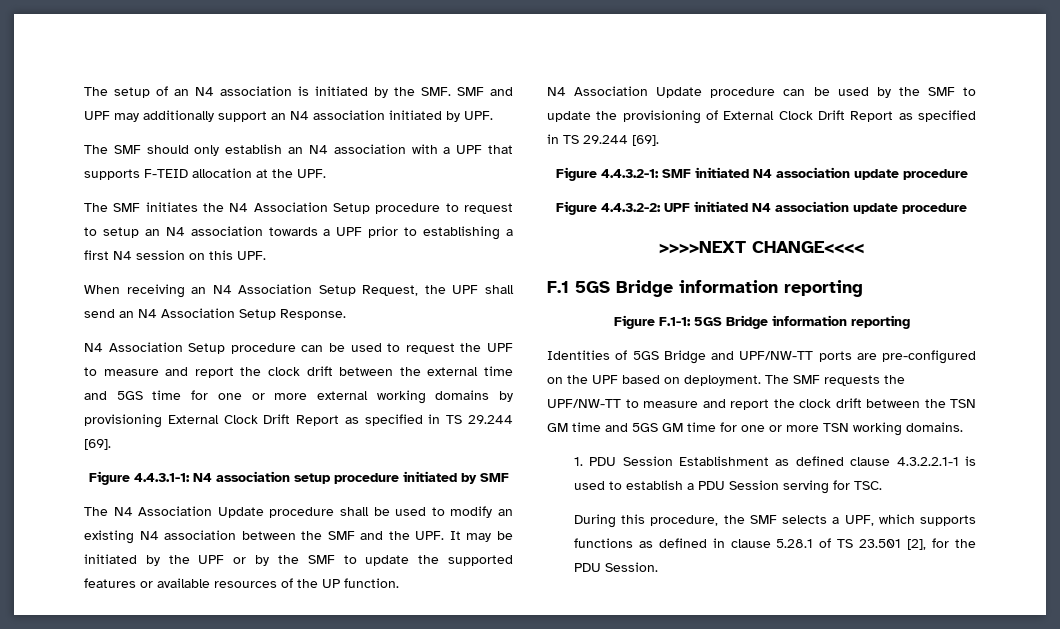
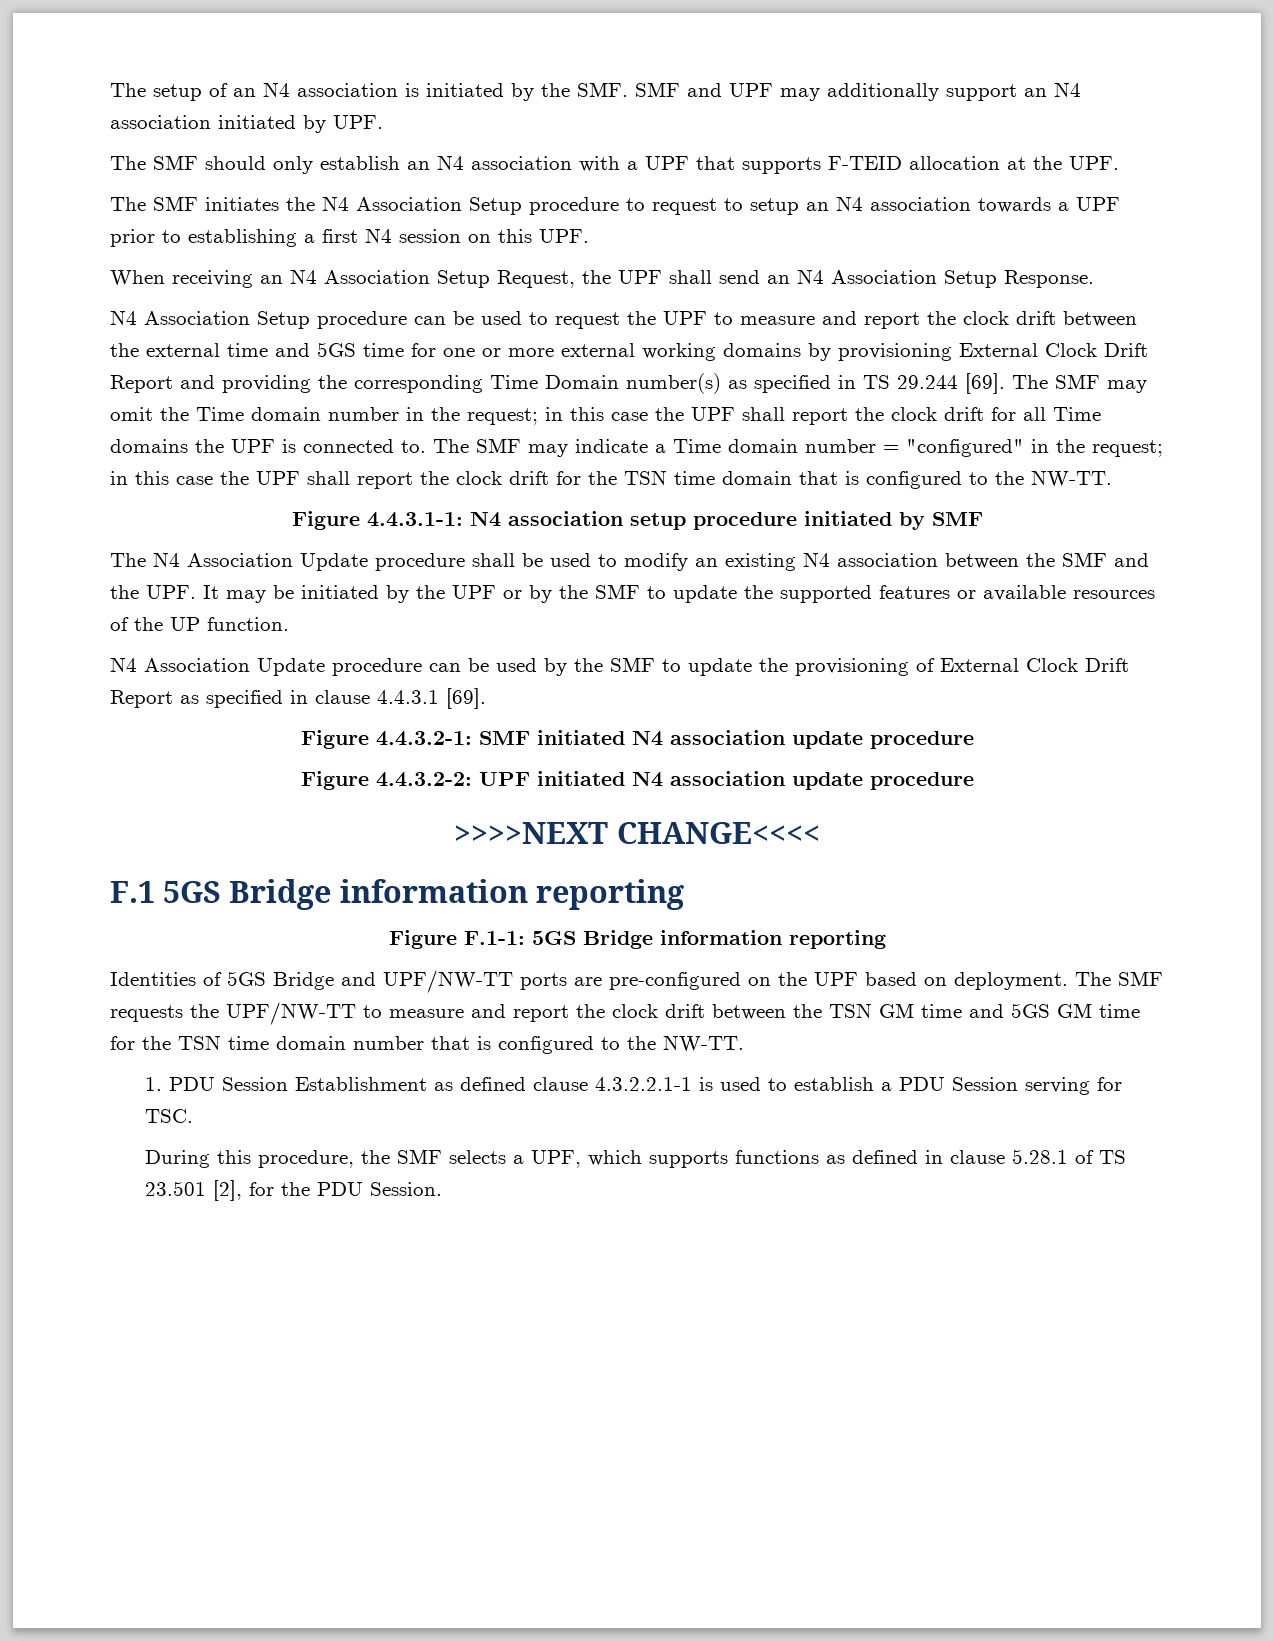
[344,414,513,426] [84,439,111,450] as specified in TS 29.244 [69]. -> [180,373,1147,394] [110,407,1101,425] [110,438,1163,457] [110,470,1112,489] and providing the corresponding Time Domain number(s) as specified in TS 29.244 [69]. The SMF may omit the Time domain number in the request; in this case the UPF shall report the clock drift for all Time domains the UPF is connected to. The SMF may indicate a Time domain number = "configured" in the request; in this case the UPF shall report the clock drift for the TSN time domain that is configured to the NW-TT.
[563,135,628,144] TS 29.244 -> [315,690,439,704] clause 4.4.3.1
[741,422,963,436] one or more TSN working domains. -> [142,1035,744,1054] the TSN time domain number that is configured to the NW-TT.

